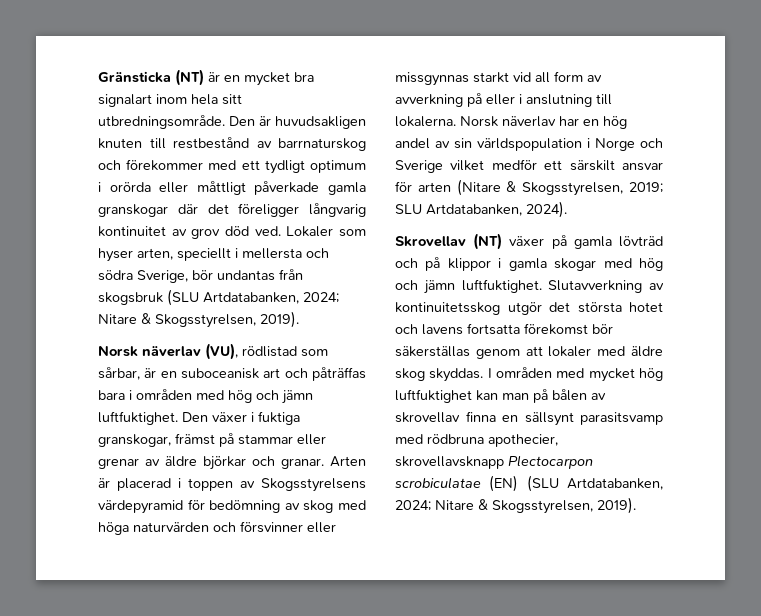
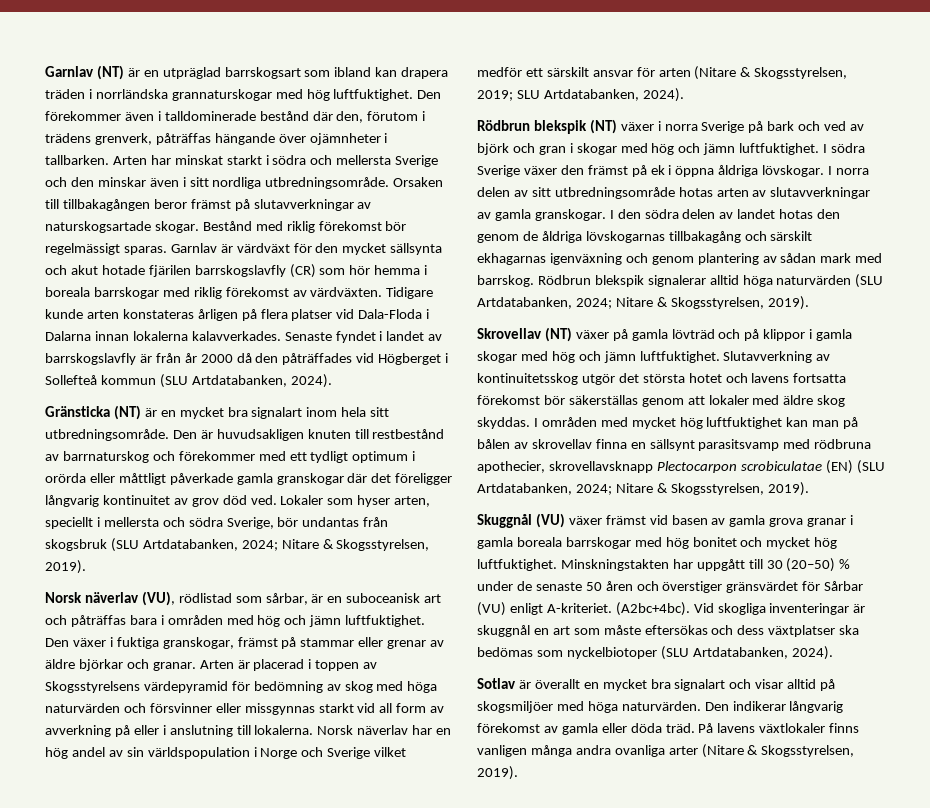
(98, 77) none -> [45,65,449,80] [45,89,442,101] [45,111,426,123] [45,133,388,145] [45,155,439,167] [45,177,444,189] [45,199,372,211] [45,221,407,233] [45,243,443,255] [45,264,428,278] [45,287,434,299] [45,309,430,321] [45,331,443,343] [45,353,449,365] [45,374,332,388] Garnlav (NT) är en utpräglad barrskogsart som ibland kan drapera träden i norrländska grannaturskogar med hög luftfuktighet. Den förekommer även i talldominerade bestånd där den, förutom i trädens grenverk, påträffas hängande över ojämnheter i tallbarken. Arten har minskat starkt i södra och mellersta Sverige och den minskar även i sitt nordliga utbredningsområde. Orsaken till tillbakagången beror främst på slutavverkningar av naturskogsartade skogar. Bestånd med riklig förekomst bör regelmässigt sparas. Garnlav är värdväxt för den mycket sällsynta och akut hotade fjärilen barrskogslavfly (CR) som hör hemma i boreala barrskogar med riklig förekomst av värdväxten. Tidigare kunde arten konstateras årligen på flera platser vid Dala-Floda i Dalarna innan lokalerna kalavverkades. Senaste fyndet i landet av barrskogslavfly är från år 2000 då den påträffades vid Högberget i Sollefteå kommun (SLU Artdatabanken, 2024). //
(567, 209) none -> [477,119,865,134] [477,143,866,155] [477,165,870,177] [477,187,871,199] [477,209,841,221] [477,231,813,243] [477,253,883,265] [477,274,884,288] [477,296,809,310] // Rödbrun blekspik (NT) växer i norra Sverige på bark och ved av björk och gran i skogar med hög och jämn luftfuktighet. I södra Sverige växer den främst på ek i öppna åldriga lövskogar. I norra delen av sitt utbredningsområde hotas arten av slutavverkningar av gamla granskogar. I den södra delen av landet hotas den genom de åldriga lövskogarnas tillbakagång och särskilt ekhagarnas igenväxning och genom plantering av sådan mark med barrskog. Rödbrun blekspik signalerar alltid höga naturvärden (SLU Artdatabanken, 2024; Nitare & Skogsstyrelsen, 2019).
(636, 505) none -> [477,513,854,528] [477,537,838,549] [477,558,851,572] [477,581,864,593] [477,602,866,616] [477,625,860,637] [477,646,833,660] [477,678,836,691] [477,701,844,713] [477,723,860,735] [477,744,855,758] [477,766,518,780] // Skuggnål (VU) växer främst vid basen av gamla grova granar i gamla boreala barrskogar med hög bonitet och mycket hög luftfuktighet. Minskningstakten har uppgått till 30 (20–50) % under de senaste 50 åren och överstiger gränsvärdet för Sårbar (VU) enligt A-kriteriet. (A2bc+4bc). Vid skogliga inventeringar är skuggnål en art som måste eftersökas och dess växtplatser ska bedömas som nyckelbiotoper (SLU Artdatabanken, 2024). // Sotlav är överallt en mycket bra signalart och visar alltid på skogsmiljöer med höga naturvärden. Den indikerar långvarig förekomst av gamla eller döda träd. På lavens växtlokaler finns vanligen många andra ovanliga arter (Nitare & Skogsstyrelsen, 2019).

